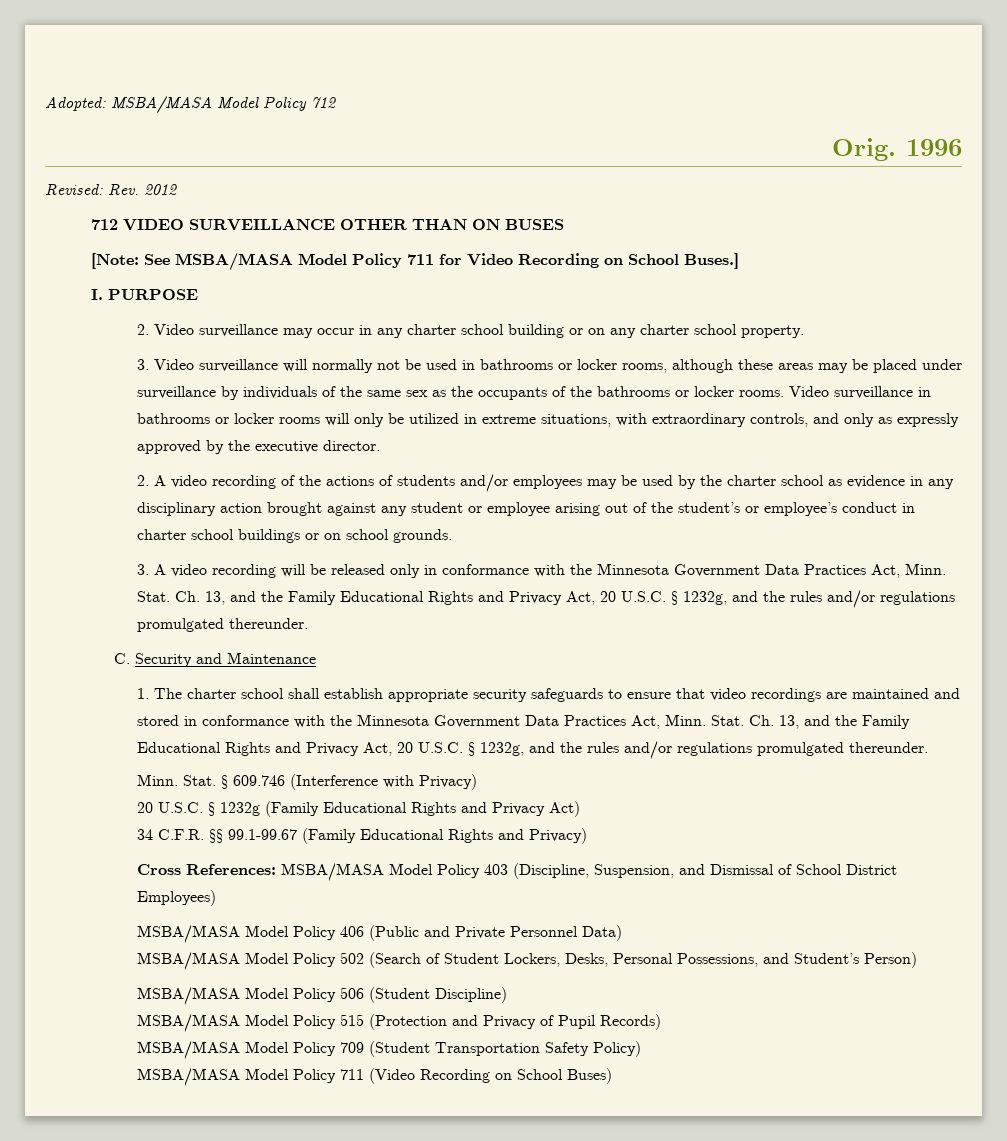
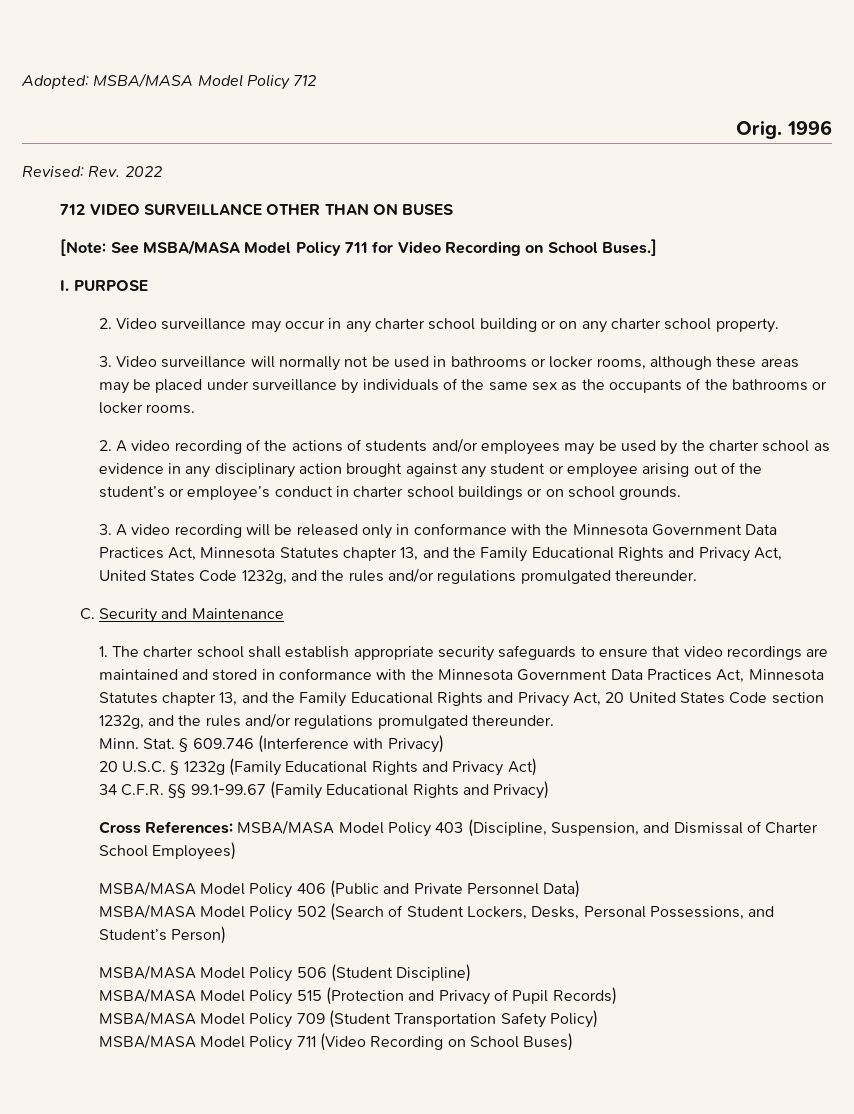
[144,184,177,195] 2012 -> [124,166,162,177] 2022
[788,386,931,399] [136,413,959,427] [136,440,380,454] Video surveillance in bathrooms or locker rooms will only be utilized in extreme situations, with extraordinary controls, and only as expressly approved by the executive director. -> (196, 409) none
[904,563,946,575] [136,591,678,605] Minn. Stat. Ch. 13, and the Family Educational Rights and Privacy Act, 20 U.S.C. § -> [200,547,782,562] [98,570,238,582] Minnesota Statutes chapter 13, and the Family Educational Rights and Privacy Act, United States Code
[664,714,774,726] Minn. Stat. Ch. -> [748,669,824,681] [98,692,217,706] Minnesota Statutes chapter
[417,742,475,756] U.S.C. § -> [628,692,824,704] United States Code section
[795,864,897,875] School District -> [765,822,819,834] [98,845,148,857] Charter School

